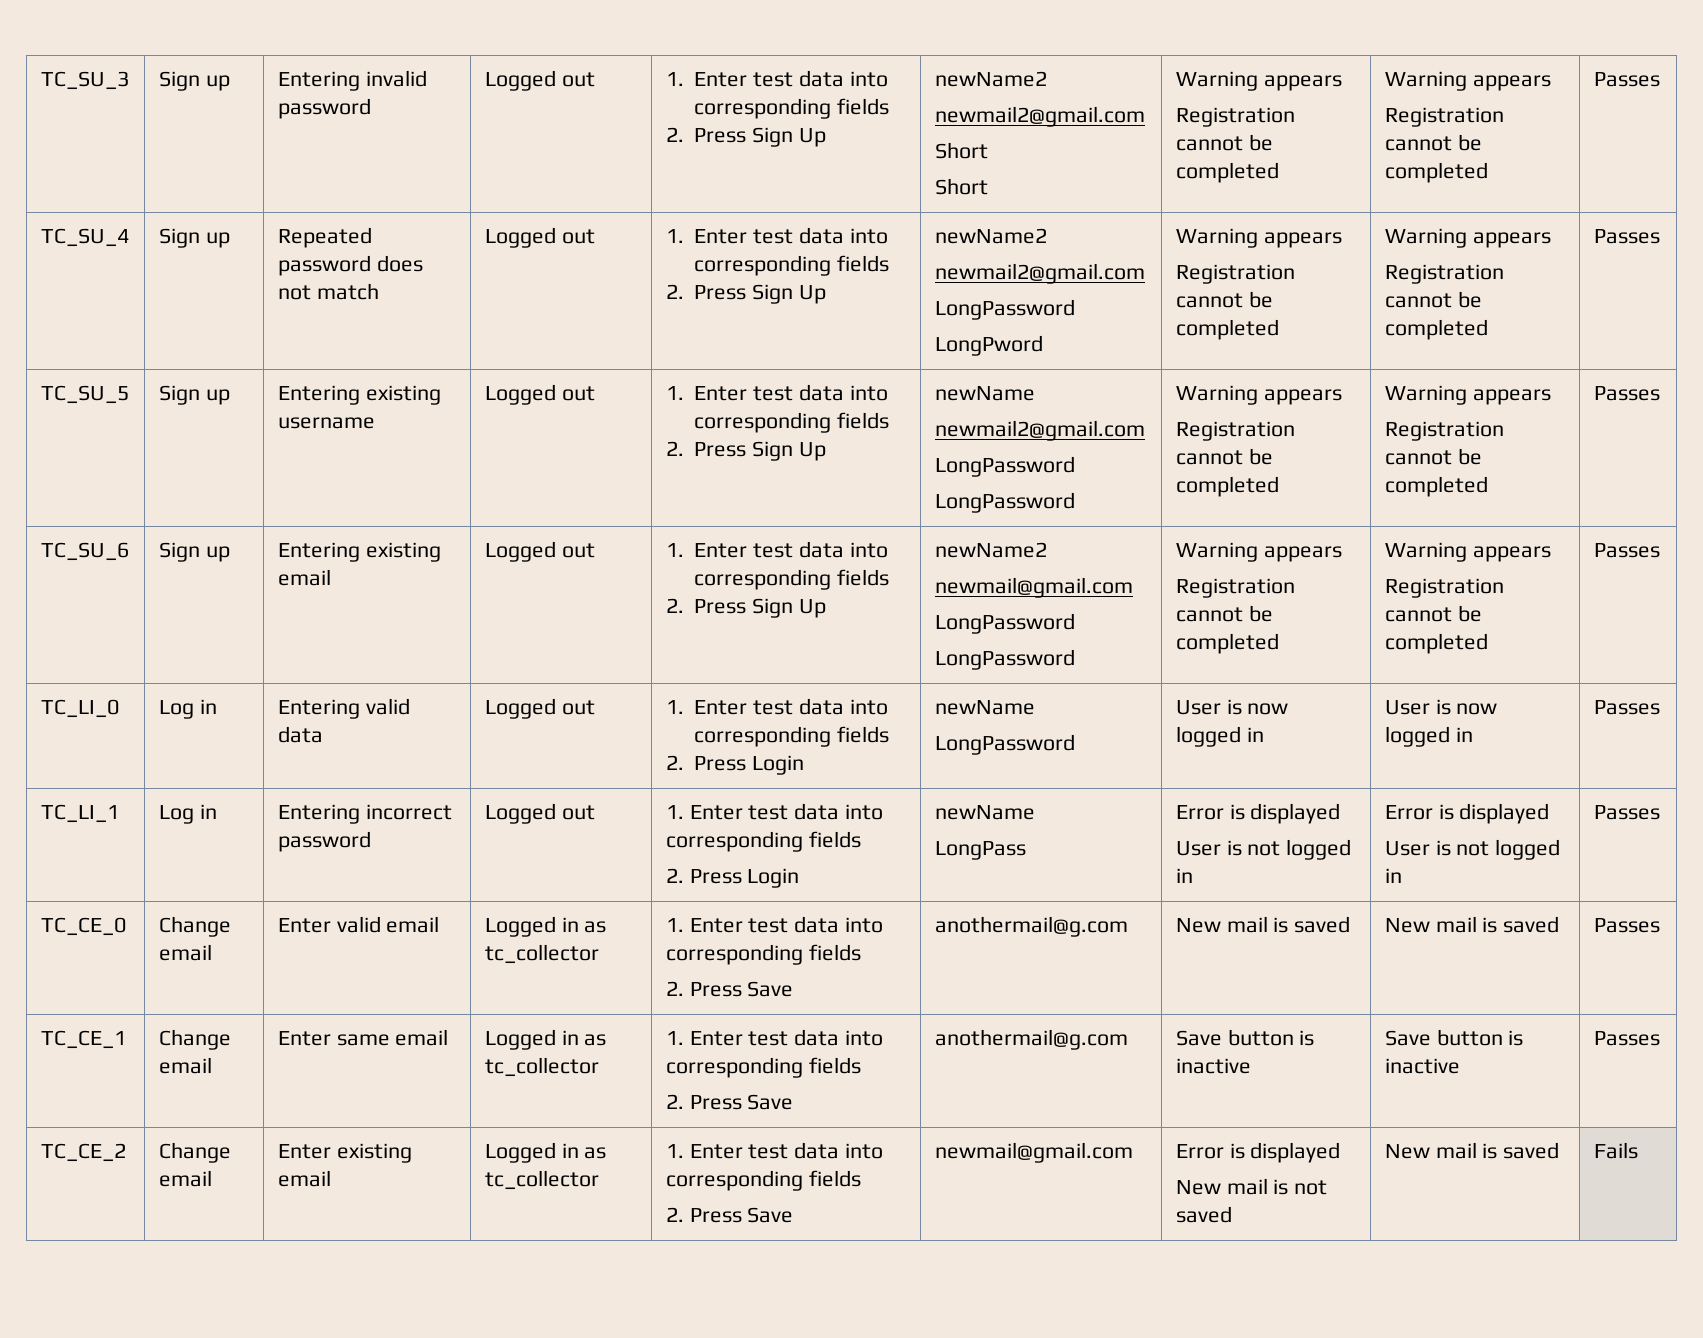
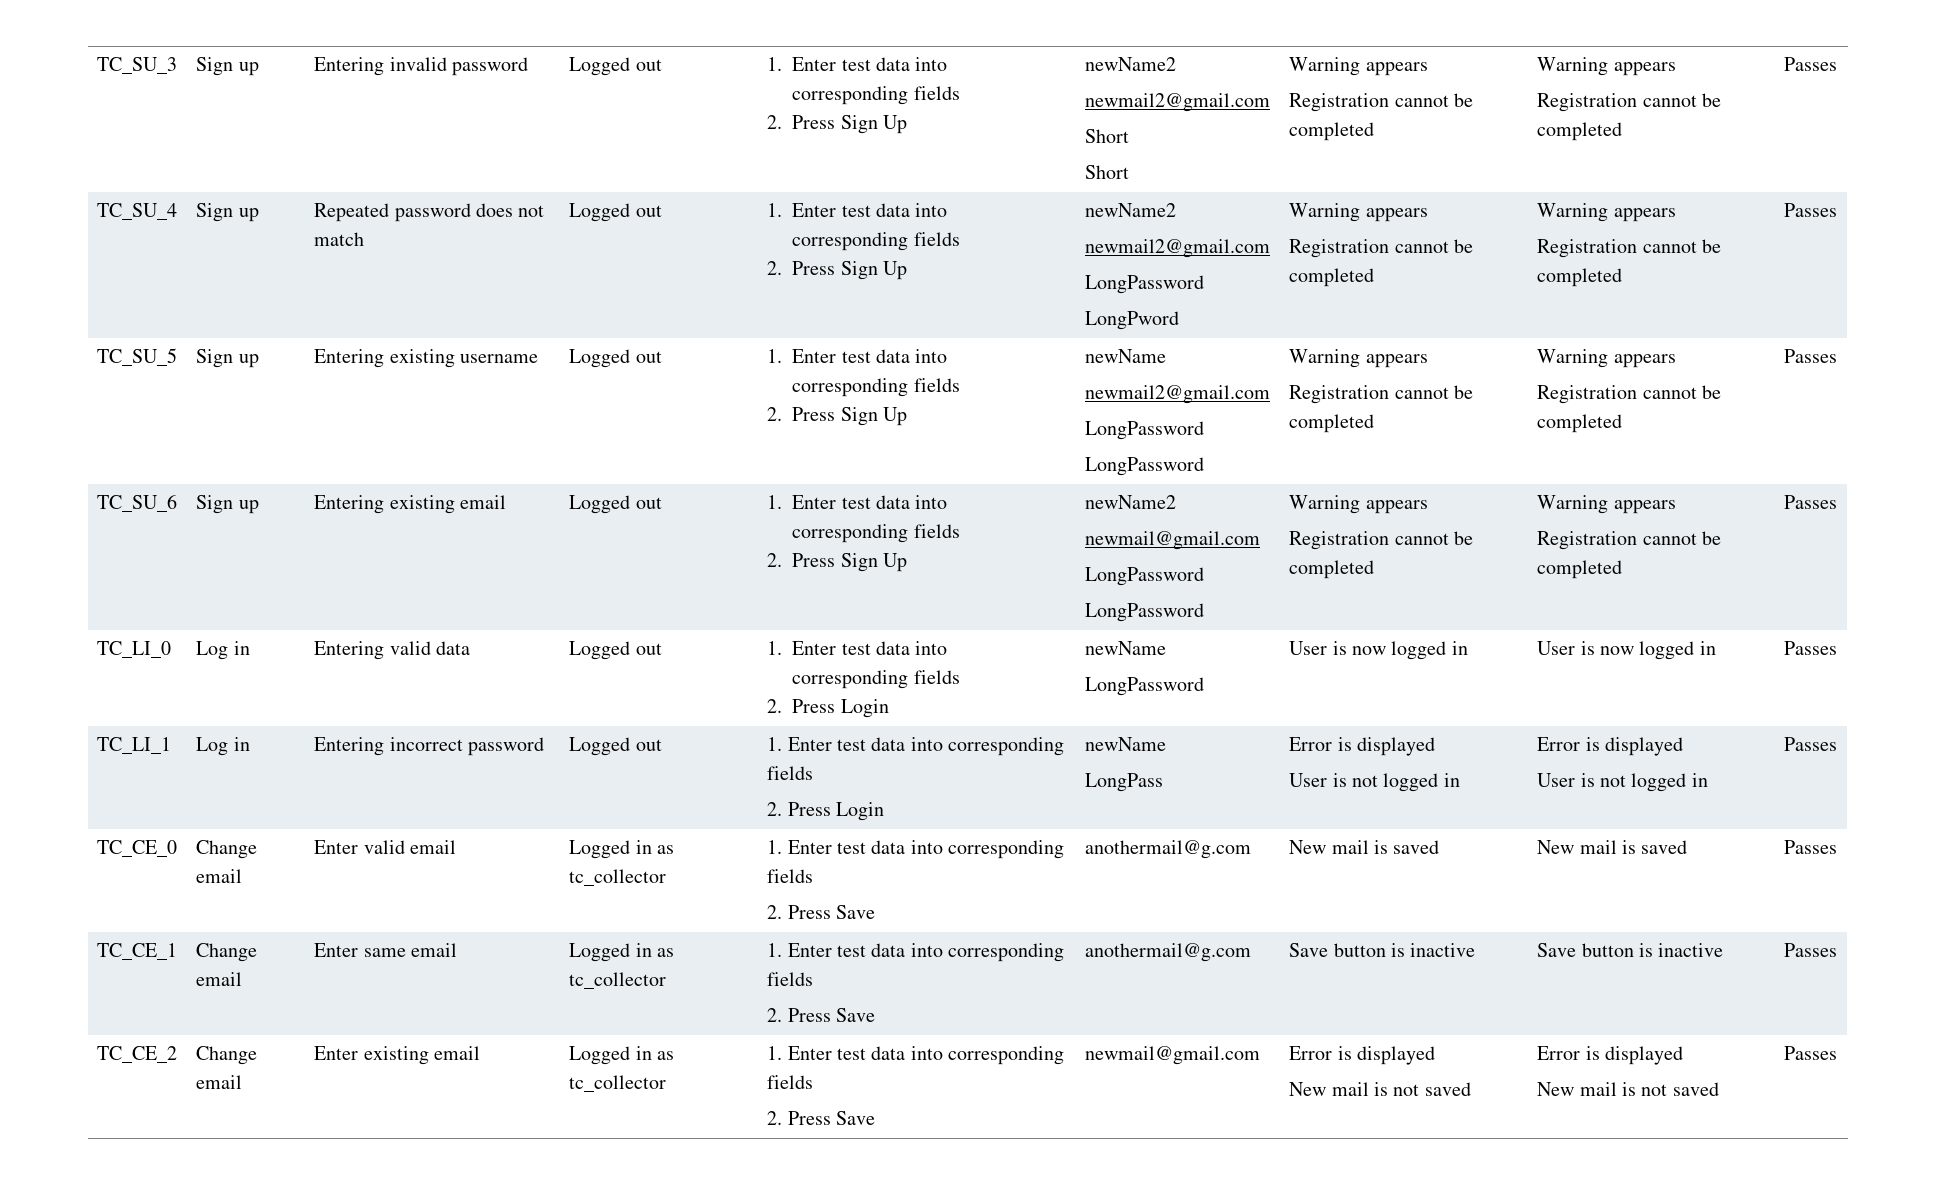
[1384,1142,1560,1159] [1593,1142,1638,1159] New mail is saved | Fails -> [1537,1046,1683,1065] [1537,1082,1719,1096] [1784,1046,1838,1060] Error is displayed // New mail is not saved | Passes

